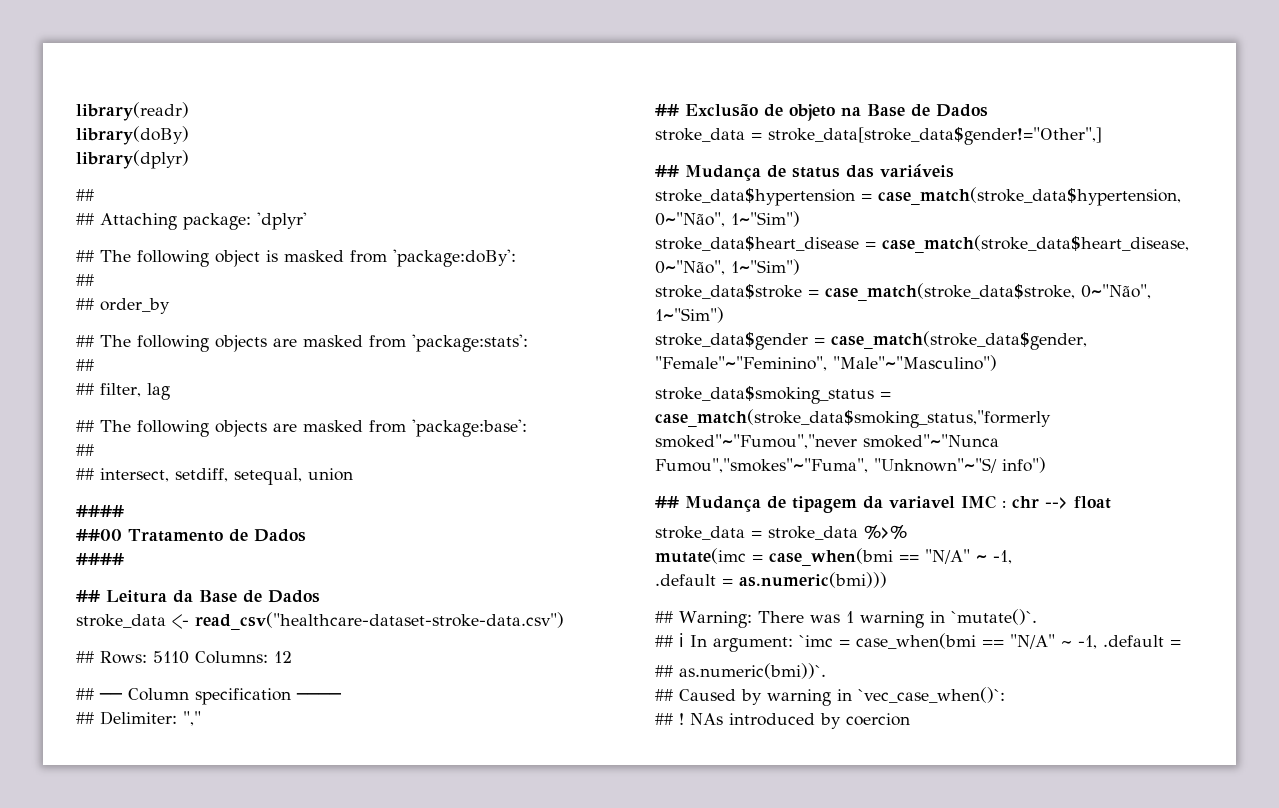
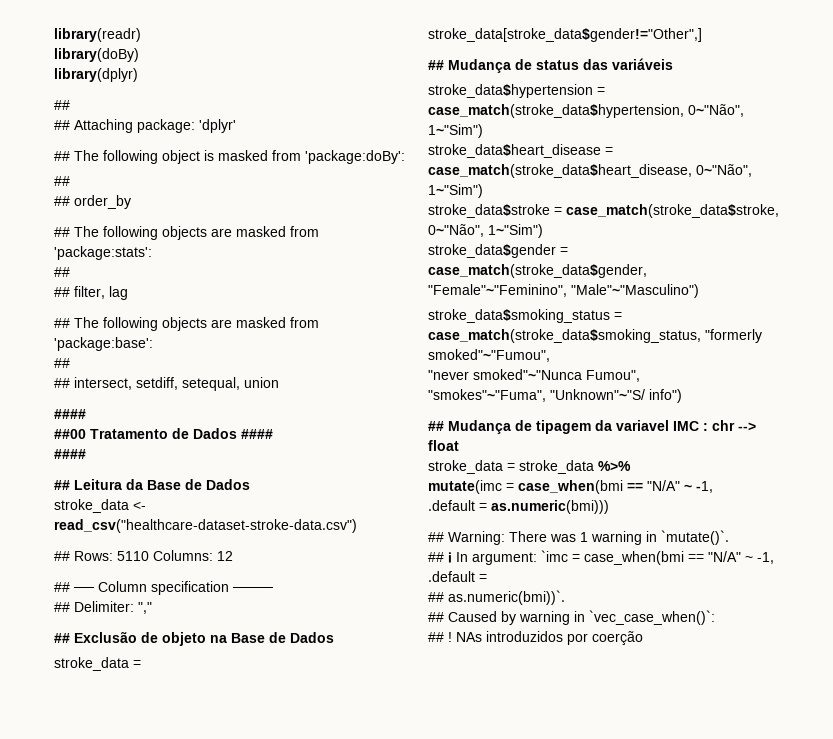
(306, 535) none -> [241,429,273,439] ####
[655,409,1051,428] [655,434,999,449] [655,458,868,473] case_match(stroke_data$smoking_status,"formerly smoked"~"Fumou","never smoked"~"Nunca Fumou","smokes"~"Fuma", -> [428,329,762,343] [428,349,550,362] [428,369,640,382] [428,389,546,402] case_match(stroke_data$smoking_status, "formerly smoked"~"Fumou", // "never smoked"~"Nunca Fumou", // "smokes"~"Fuma",
[729,713,910,729] introduced by coercion -> [486,631,643,645] introduzidos por coerção

